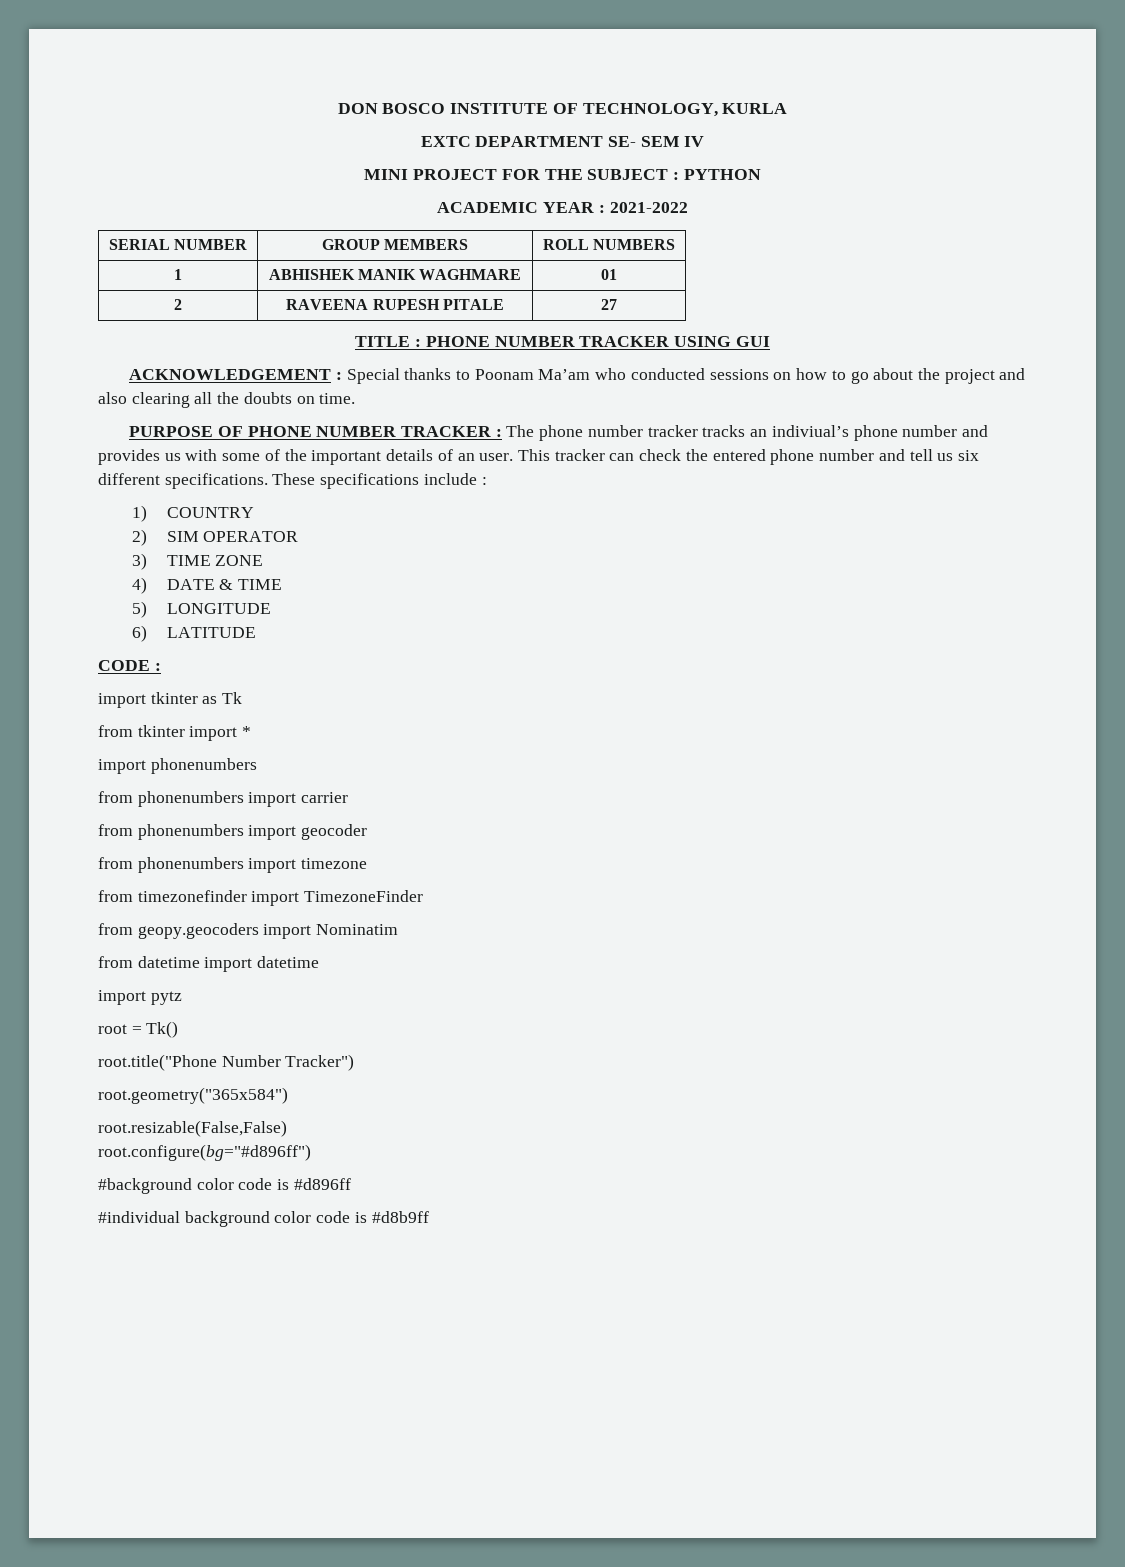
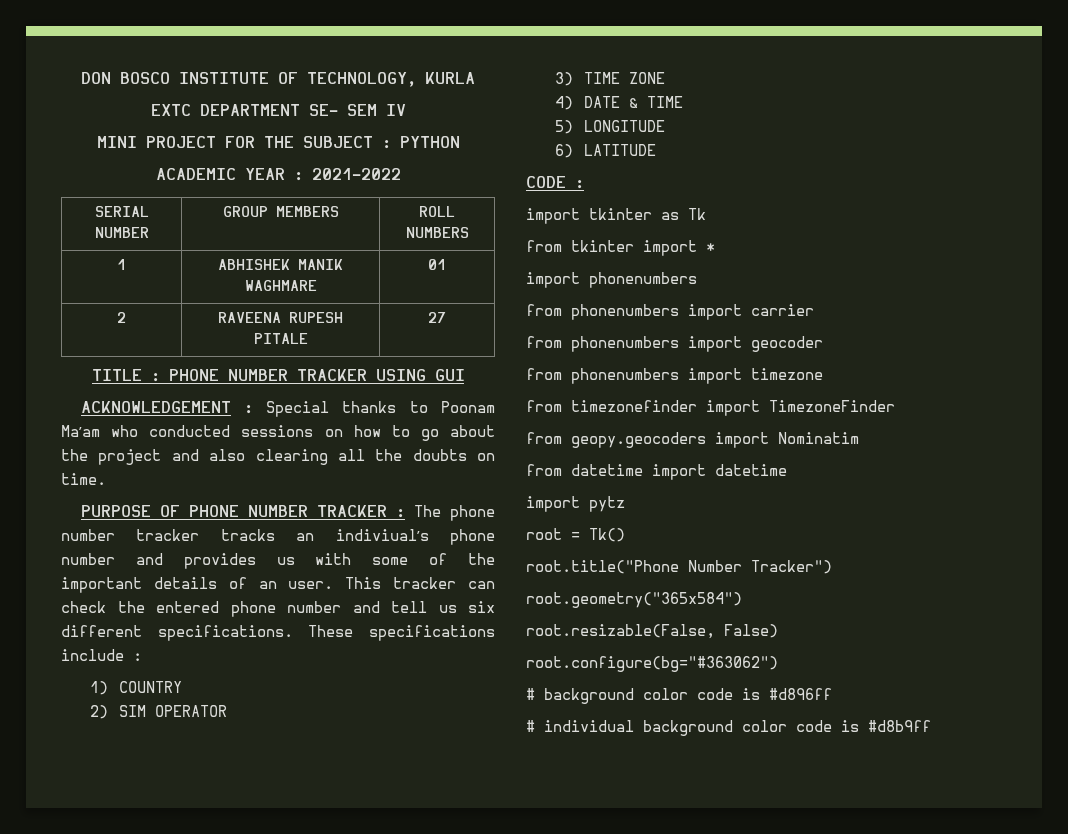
[98,1120,287,1137] [98,1144,311,1161] [98,1178,192,1194] root.resizable(False,False) // root.configure(bg="#d896ff") // #background -> [526,624,778,639] [526,656,778,672] [526,688,634,704] root.resizable(False, False) // root.configure(bg="#363062") // # background
[98,1211,180,1223] #individual -> [526,720,634,732] # individual

